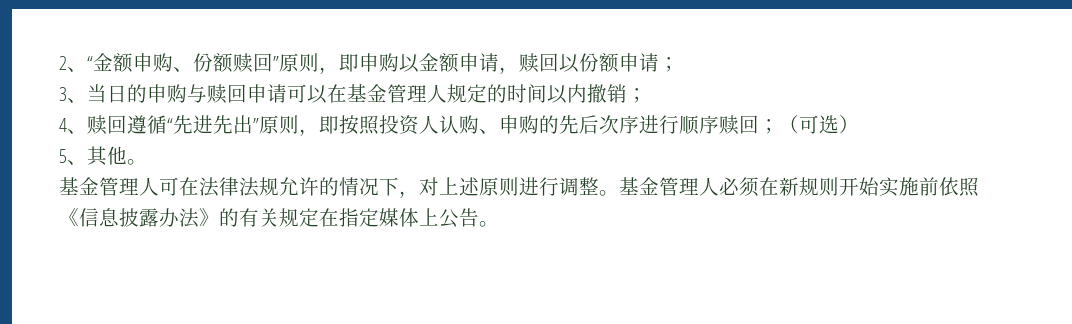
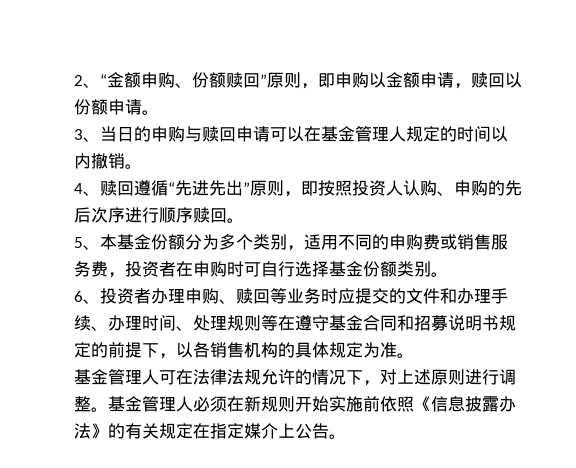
[659,57,679,72] ； -> [142,110,159,115] 。
[627,88,647,103] ； -> [125,164,142,169] 。
[759,115,859,134] ；（可选） -> [227,218,244,223] 。
[87,146,127,166] 其他 -> [100,234,508,251] [74,261,448,278] [74,288,508,304] [74,315,516,331] [74,342,397,359] 本基金份额分为多个类别，适用不同的申购费或销售服务费，投资者在申购时可自行选择基金份额类别。 // 6、投资者办理申购、赎回等业务时应提交的文件和办理手续、办理时间、处理规则等在遵守基金合同和招募说明书规定的前提下，以各销售机构的具体规定为准
[399,208,419,227] 体 -> [261,423,278,439] 介

